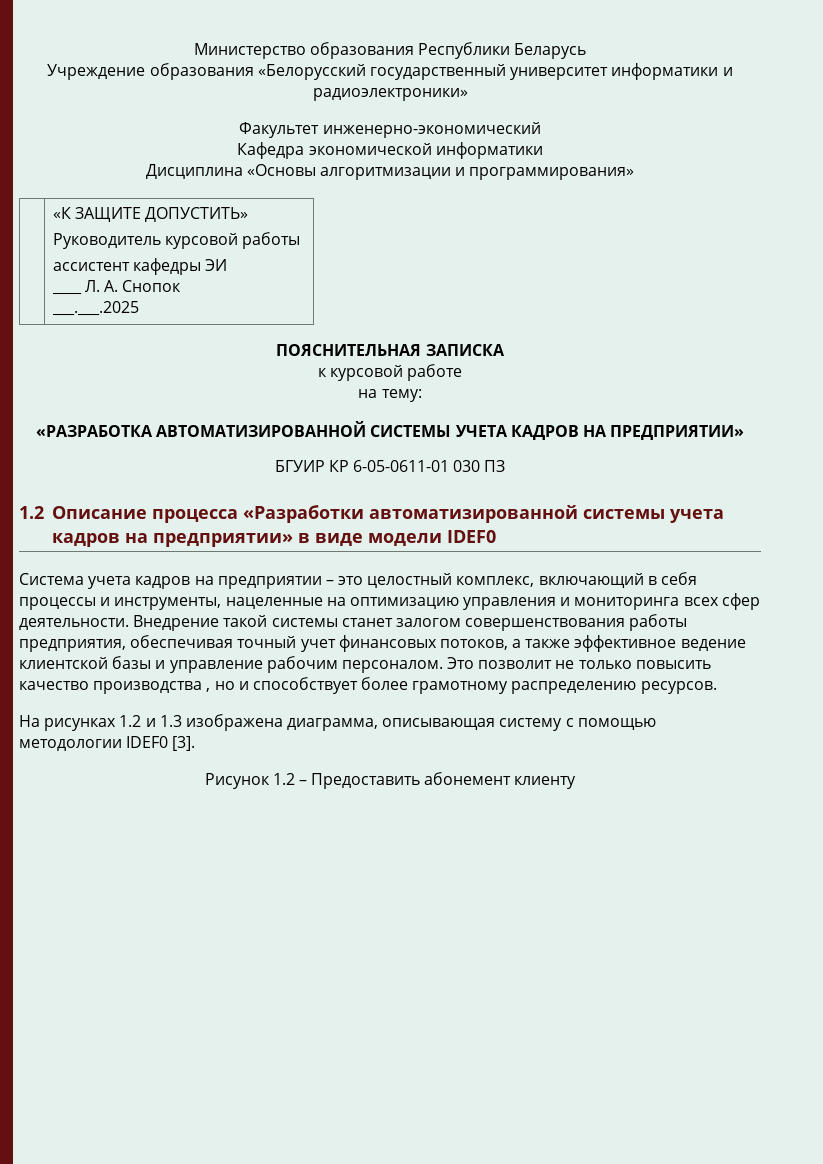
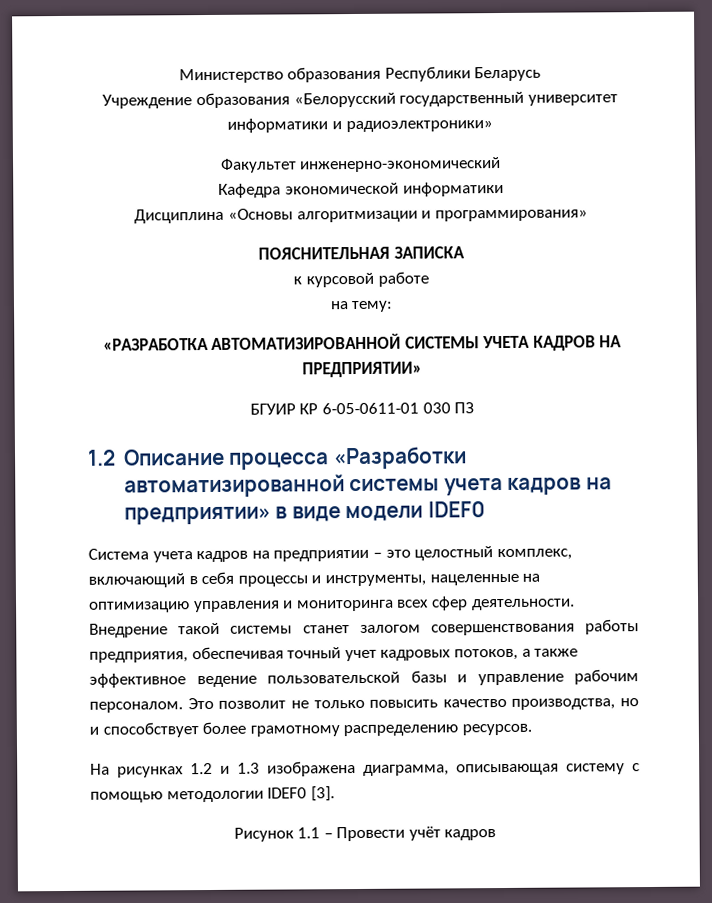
[52,207,249,222] [52,232,301,249] [52,258,228,275] [51,280,182,295] [51,301,139,316] // | «К ЗАЩИТЕ ДОПУСТИТЬ» // Руководитель курсовой работы // ассистент кафедры ЭИ // ____ Л. А. Снопок // ___.___.2025 -> (588, 215) none
[338,635,437,652] финансовых -> [380,649,452,661] кадровых
[19,657,108,669] клиентской -> [267,671,400,684] пользовательской
[93,681,211,694] производства , -> [511,698,616,710] производства,
[272,772,577,789] 1.2 – Предоставить абонемент клиенту -> [297,826,497,842] 1.1 – Провести учёт кадров

